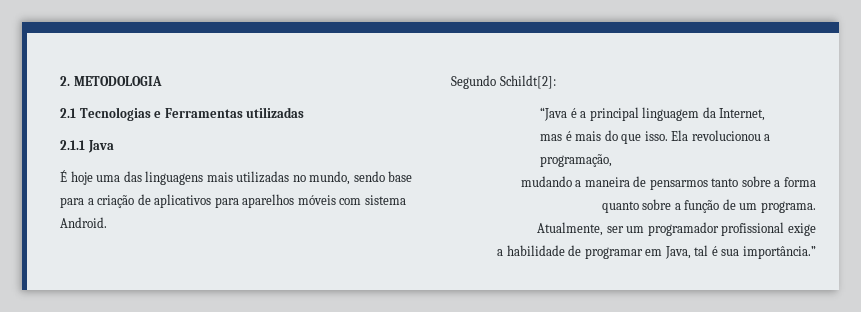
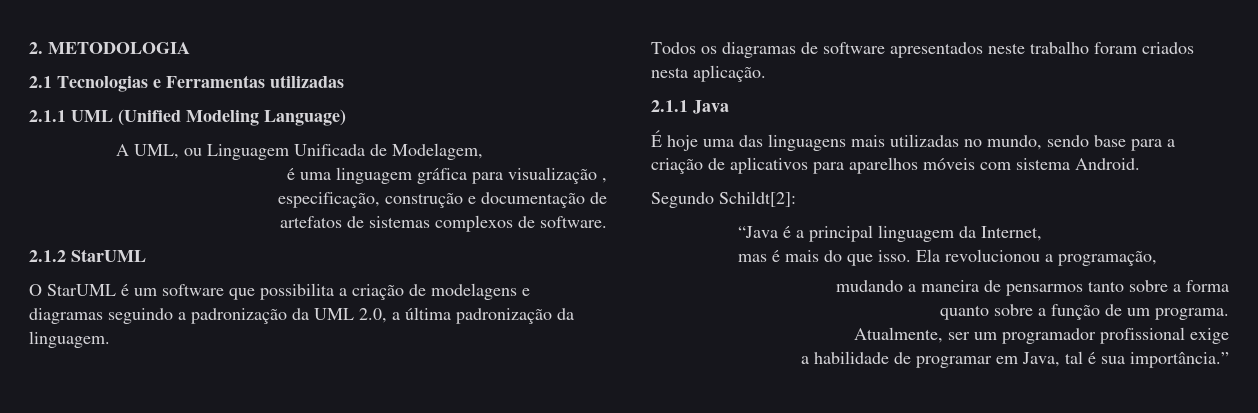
(305, 112) none -> [29,109,346,126] [116,143,484,160] [287,167,607,184] [278,192,607,208] [280,215,607,232] [29,249,146,262] [29,283,530,300] [29,307,574,324] [29,331,110,348] [651,41,1194,58] [651,65,766,82] // 2.1.1 UML (Unified Modeling Language) // A UML, ou Linguagem Unificada de Modelagem, // é uma linguagem gráfica para visualização , // especificação, construção e documentação de // artefatos de sistemas complexos de software. // 2.1.2 StarUML // O StarUML é um software que possibilita a criação de modelagens e diagramas seguindo a padronização da UML 2.0, a última padronização da linguagem. // Todos os diagramas de software apresentados neste trabalho foram criados nesta aplicação.

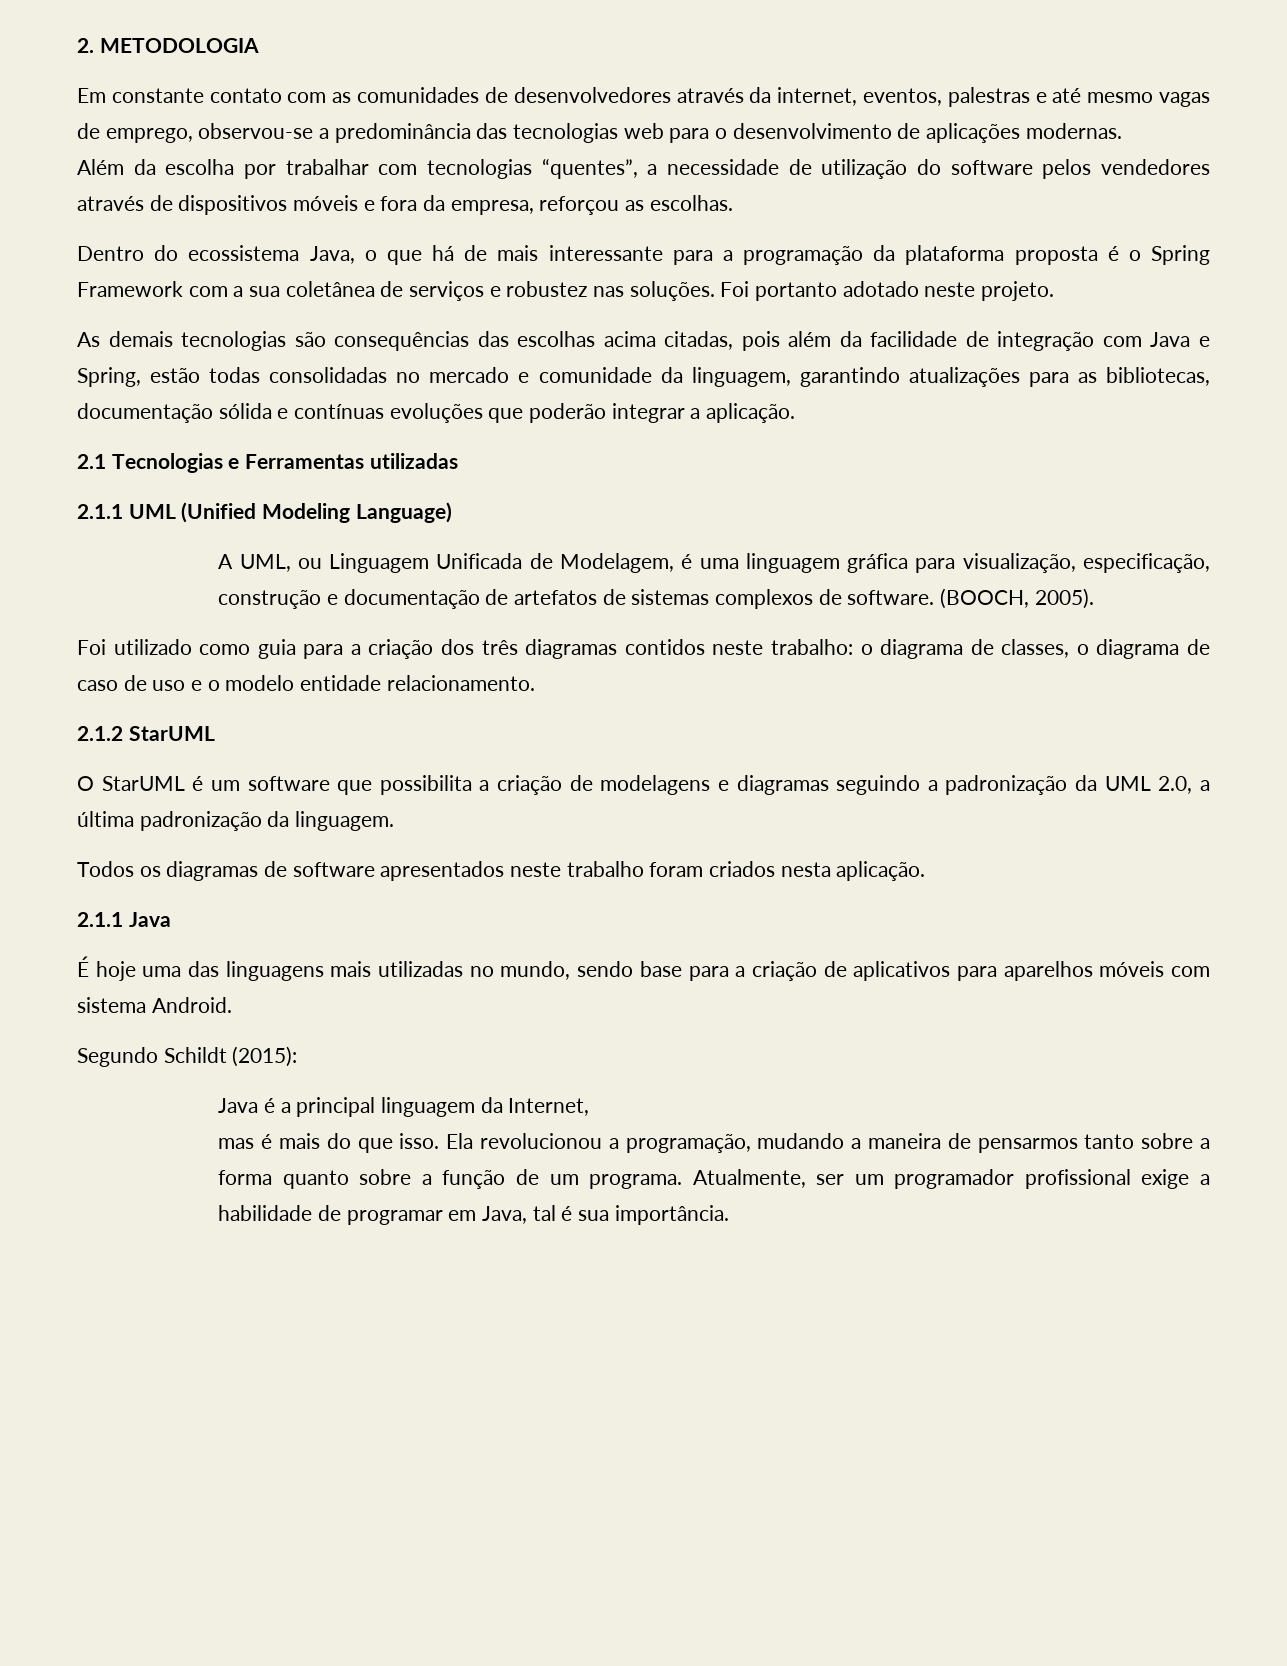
(190, 48) none -> [77,87,1210,107] [77,123,1122,143] [77,158,1210,179] [77,195,733,215] [77,245,1210,265] [77,281,1055,301] [77,331,1210,351] [77,367,1210,387] [77,403,796,423] // Em constante contato com as comunidades de desenvolvedores através da internet, eventos, palestras e até mesmo vagas de emprego, observou-se a predominância das tecnologias web para o desenvolvimento de aplicações modernas. // Além da escolha por trabalhar com tecnologias “quentes”, a necessidade de utilização do software pelos vendedores através de dispositivos móveis e fora da empresa, reforçou as escolhas. // Dentro do ecossistema Java, o que há de mais interessante para a programação da plataforma proposta é o Spring Framework com a sua coletânea de serviços e robustez nas soluções. Foi portanto adotado neste projeto. // As demais tecnologias são consequências das escolhas acima citadas, pois além da facilidade de integração com Java e Spring, estão todas consolidadas no mercado e comunidade da linguagem, garantindo atualizações para as bibliotecas, documentação sólida e contínuas evoluções que poderão integrar a aplicação.
(484, 151) // -> (674, 563) none
[508,167,607,184] visualização , // -> [962,553,1076,573] visualização,
(607, 198) // -> (509, 597) none
(607, 222) none -> [939,588,1094,609] [77,639,1210,659] [77,675,535,691] (BOOCH, 2005). // Foi utilizado como guia para a criação dos três diagramas contidos neste trabalho: o diagrama de classes, o diagrama de caso de uso e o modelo entidade relacionamento.
[719,191,796,207] [738,226,779,238] Schildt[2]: // “Java -> [163,1046,298,1067] [218,1098,259,1113] Schildt (2015): // Java
(1158, 258) // -> (751, 1143) none
(1229, 286) // -> (273, 1177) none
(1229, 314) // -> (683, 1181) none
(1229, 336) // -> (1190, 1179) none
[1130,352,1229,368] importância.” -> [614,1205,729,1225] importância.

